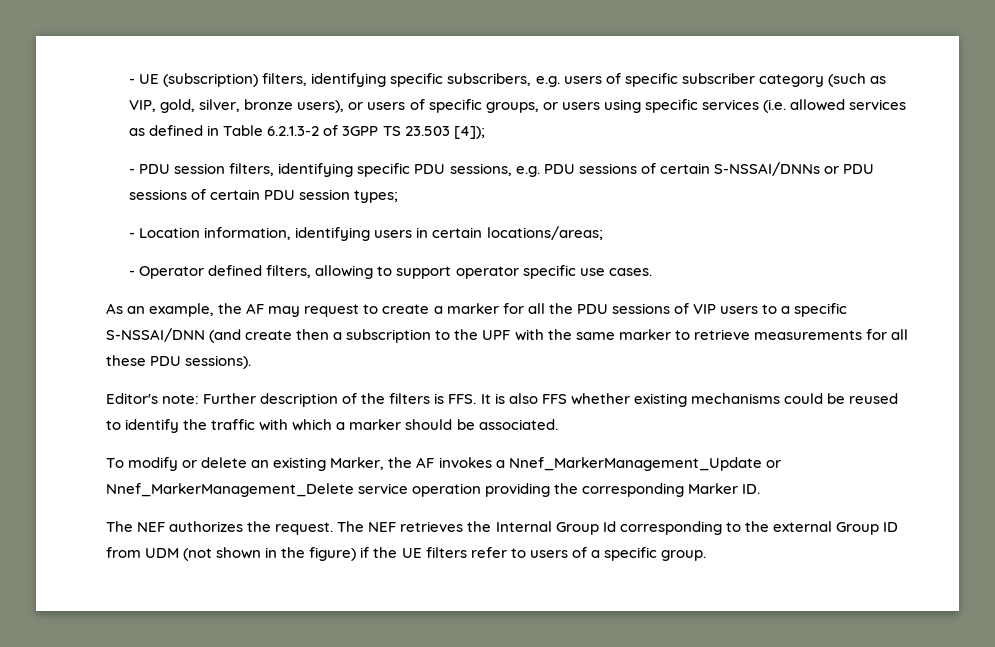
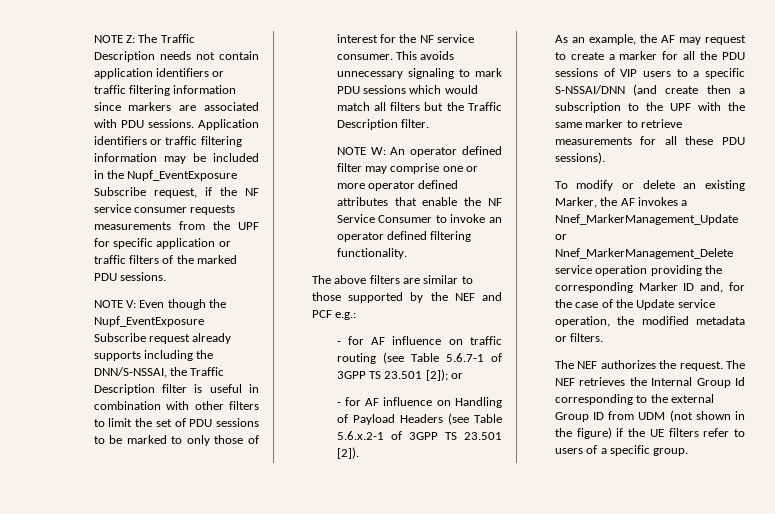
[129,73,886,87] [129,99,907,113] [129,125,485,139] [129,162,874,177] [129,189,399,203] [129,226,603,241] [129,265,652,279] - UE (subscription) filters, identifying specific subscribers, e.g. users of specific subscriber category (such as VIP, gold, silver, bronze users), or users of specific groups, or users using specific services (i.e. allowed services as defined in Table 6.2.1.3-2 of 3GPP TS 23.503 [4]); // - PDU session filters, identifying specific PDU sessions, e.g. PDU sessions of certain S-NSSAI/DNNs or PDU sessions of certain PDU session types; // - Location information, identifying users in certain locations/areas; // - Operator defined filters, allowing to support operator specific use cases. -> [93,34,195,43] [93,51,259,62] [93,68,225,79] [93,85,237,96] [93,102,259,111] [93,119,259,130] [93,136,242,147] [93,153,259,164] [93,170,238,181] [93,187,260,198] [93,204,236,215] [93,221,259,230] [93,238,231,249] [93,255,238,264] [93,272,167,281] [93,299,227,310] [93,316,204,327] [93,333,232,344] [93,350,214,361] [93,367,225,378] [93,384,260,395] [93,401,259,410] [93,418,259,427] [93,435,259,446] [336,34,475,43] [336,51,455,60] [336,68,502,79] [336,85,478,94] [336,102,502,111] [336,119,430,130] [336,146,502,157] [336,163,479,174] [336,180,459,191] [336,197,503,206] [336,214,503,223] [336,231,472,242] [336,248,407,259] [311,275,473,284] [311,292,502,303] [311,310,357,320] [336,336,502,345] [336,352,502,364] [336,369,464,381] [336,397,502,408] [336,413,503,425] [336,431,502,440] [336,447,359,459] NOTE Z: The Traffic Description needs not contain application identifiers or traffic filtering information since markers are associated with PDU sessions. Application identifiers or traffic filtering information may be included in the Nupf_EventExposure Subscribe request, if the NF service consumer requests measurements from the UPF for specific application or traffic filters of the marked PDU sessions. // NOTE V: Even though the Nupf_EventExposure Subscribe request already supports including the DNN/S-NSSAI, the Traffic Description filter is useful in combination with other filters to limit the set of PDU sessions to be marked to only those of interest for the NF service consumer. This avoids unnecessary signaling to mark PDU sessions which would match all filters but the Traffic Description filter. // NOTE W: An operator defined filter may comprise one or more operator defined attributes that enable the NF Service Consumer to invoke an operator defined filtering functionality. // The above filters are similar to those supported by the NEF and PCF e.g.: // - for AF influence on traffic routing (see Table 5.6.7-1 of 3GPP TS 23.501 [2]); or // - for AF influence on Handling of Payload Headers (see Table 5.6.x.2-1 of 3GPP TS 23.501 [2]).
[106,393,898,407] [106,419,558,433] // Editor's note: Further description of the filters is FFS. It is also FFS whether existing mechanisms could be reused to identify the traffic with which a marker should be associated. -> (605, 158) none
[742,484,761,494] ID. -> [683,282,745,293] [554,299,715,310] [554,316,745,327] [554,333,604,342] ID and, for the case of the Update service operation, the modified metadata or filters.

